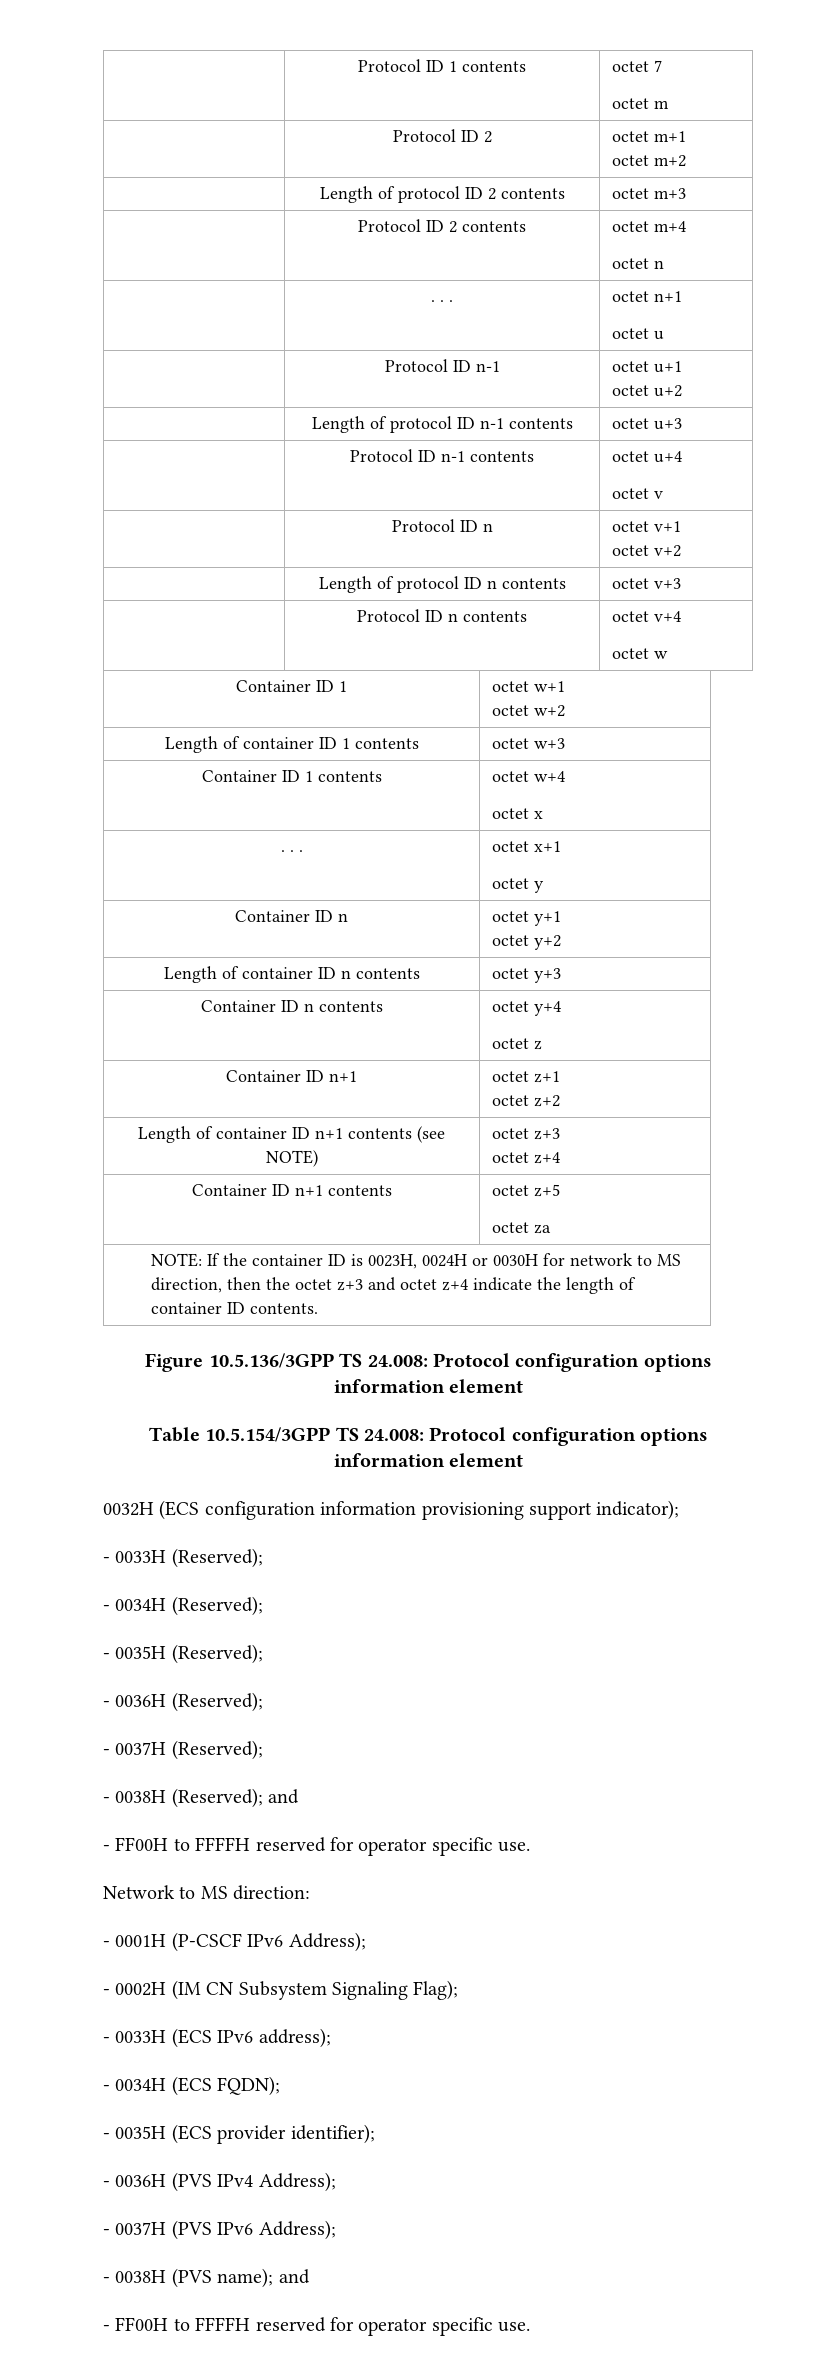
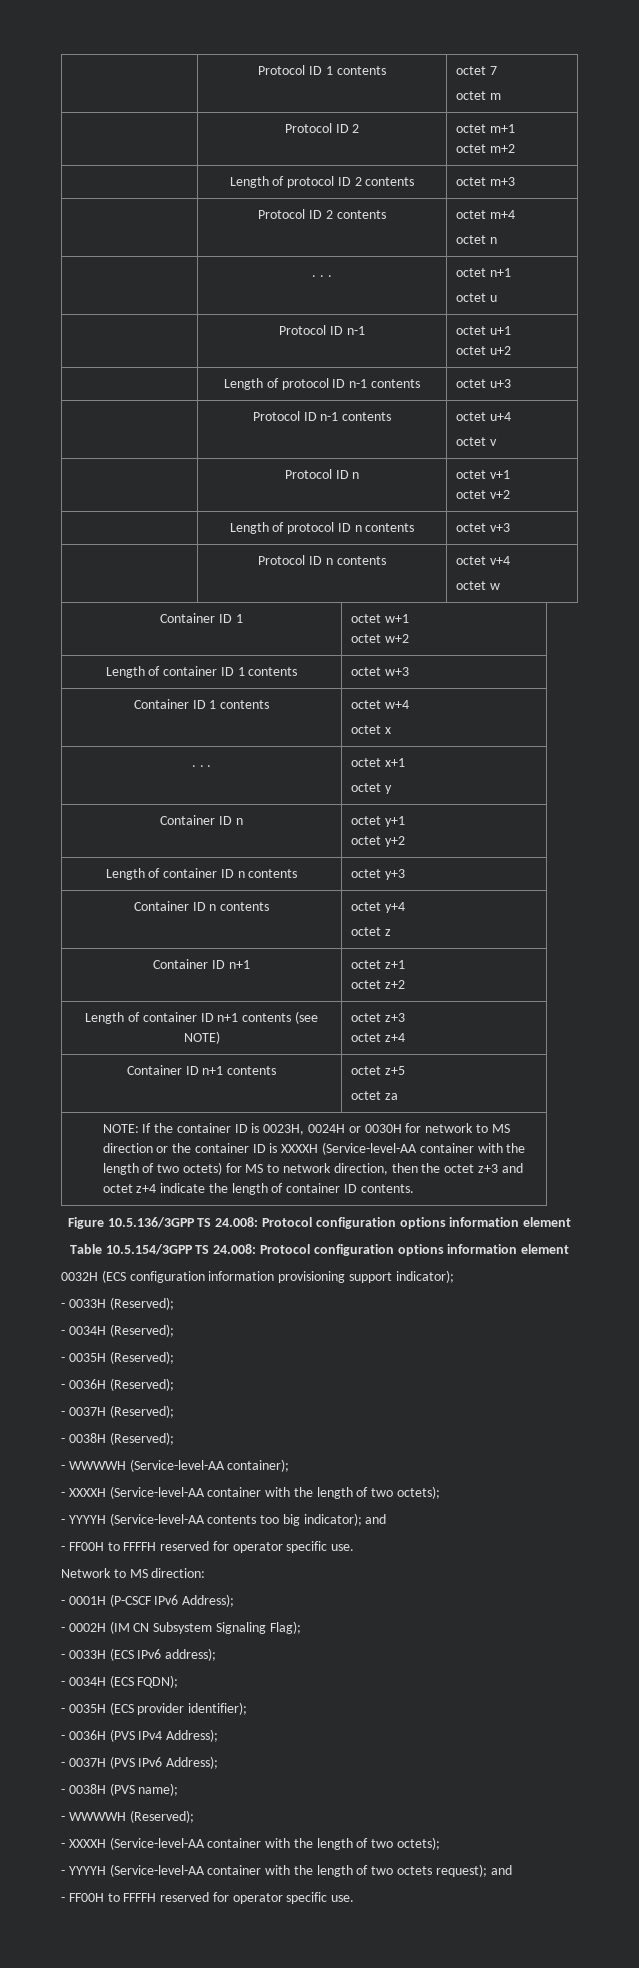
(681, 1260) none -> [102,1142,526,1155] [102,1162,331,1175] direction or the container ID is XXXXH (Service-level-AA container with the length of two octets) for MS to network
(263, 1798) none -> [61,1459,290,1472] [61,1486,441,1499] [61,1513,362,1526] // - WWWWH (Service-level-AA container); // - XXXXH (Service-level-AA container with the length of two octets); // - YYYYH (Service-level-AA contents too big indicator);
(274, 2278) none -> [61,1810,194,1823] [61,1837,441,1850] [61,1864,487,1877] // - WWWWH (Reserved); // - XXXXH (Service-level-AA container with the length of two octets); // - YYYYH (Service-level-AA container with the length of two octets request);

